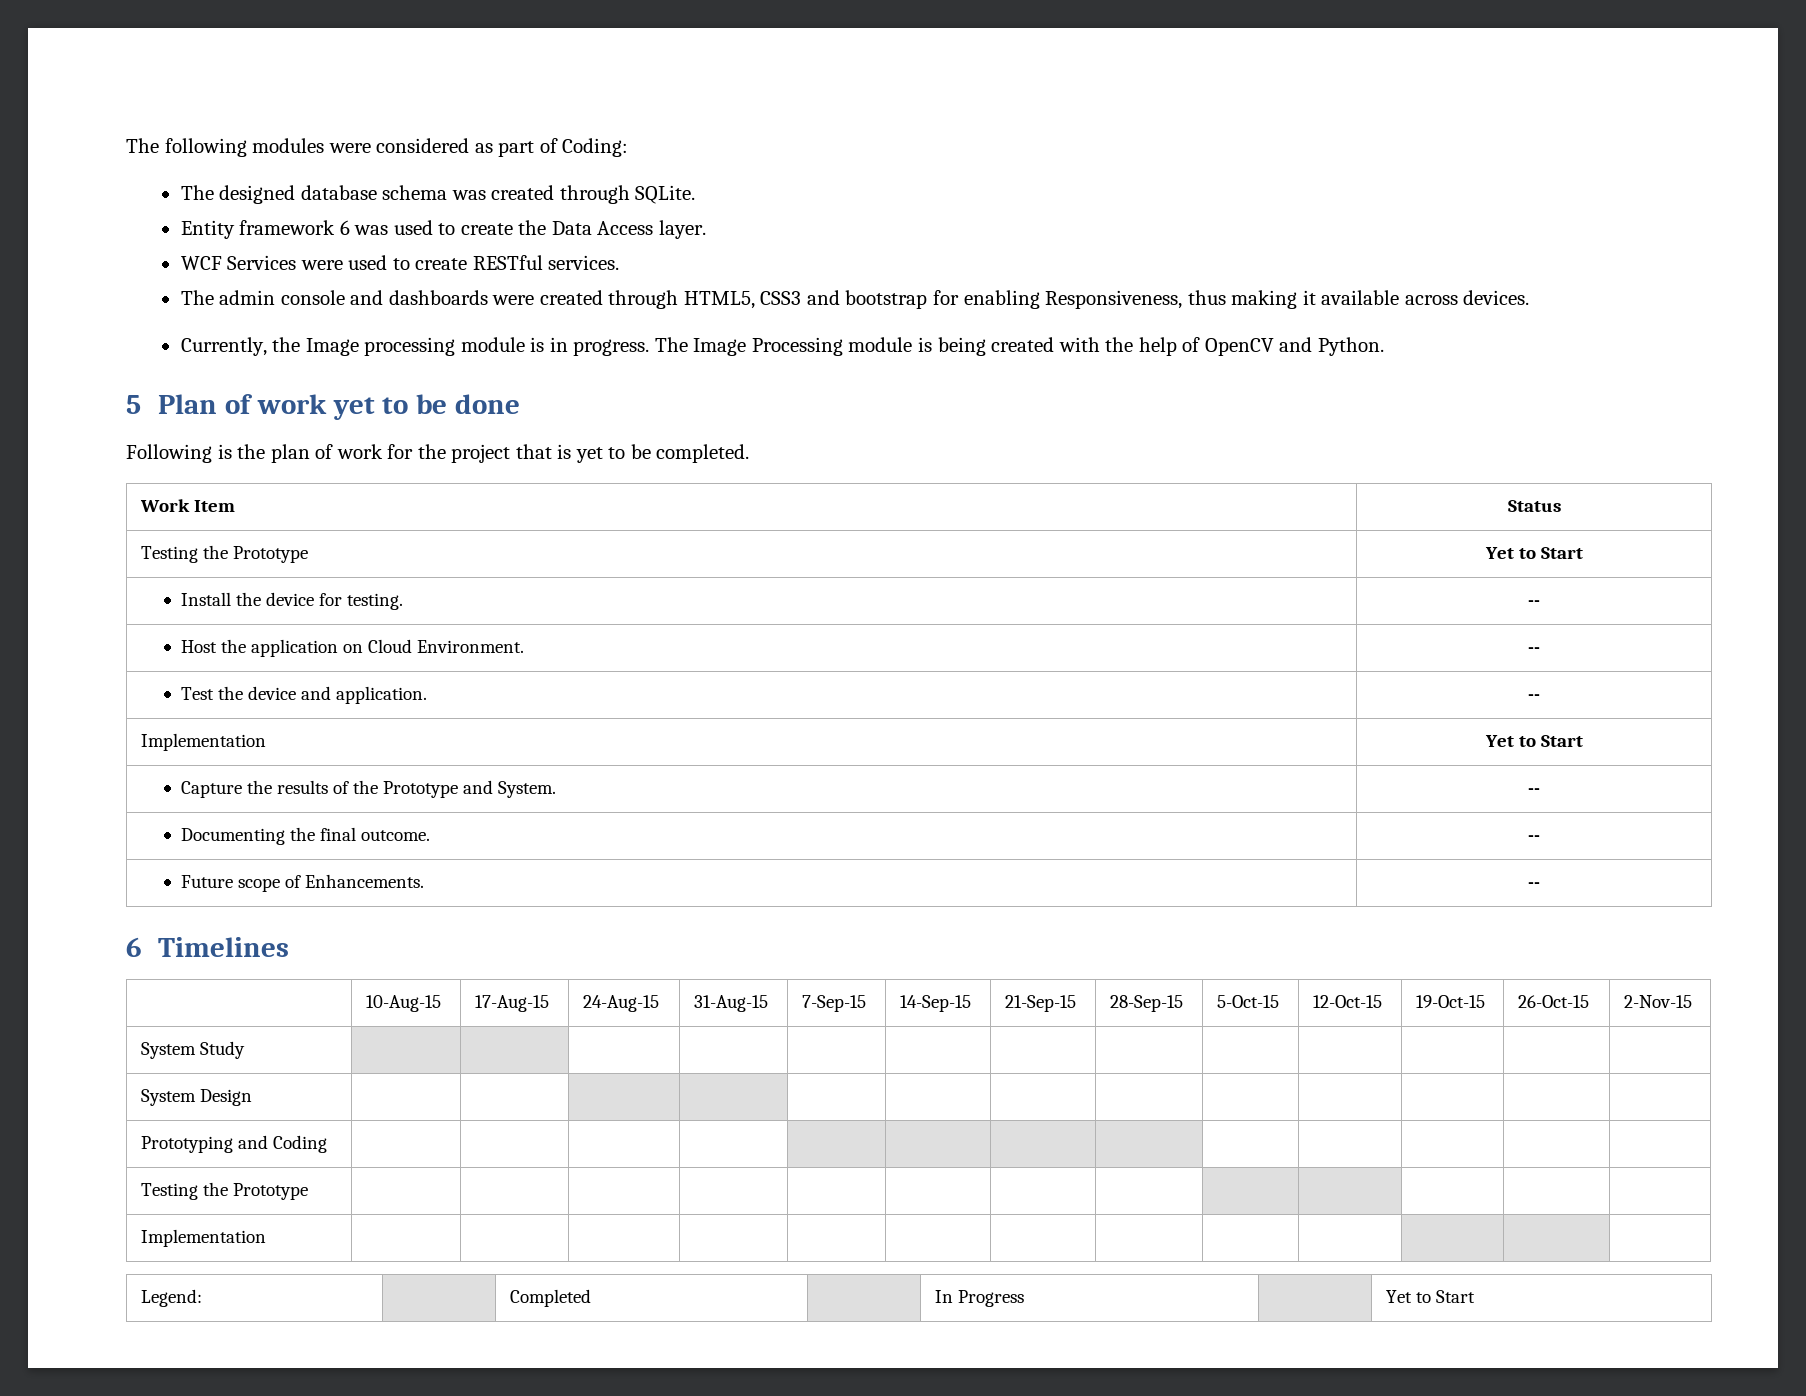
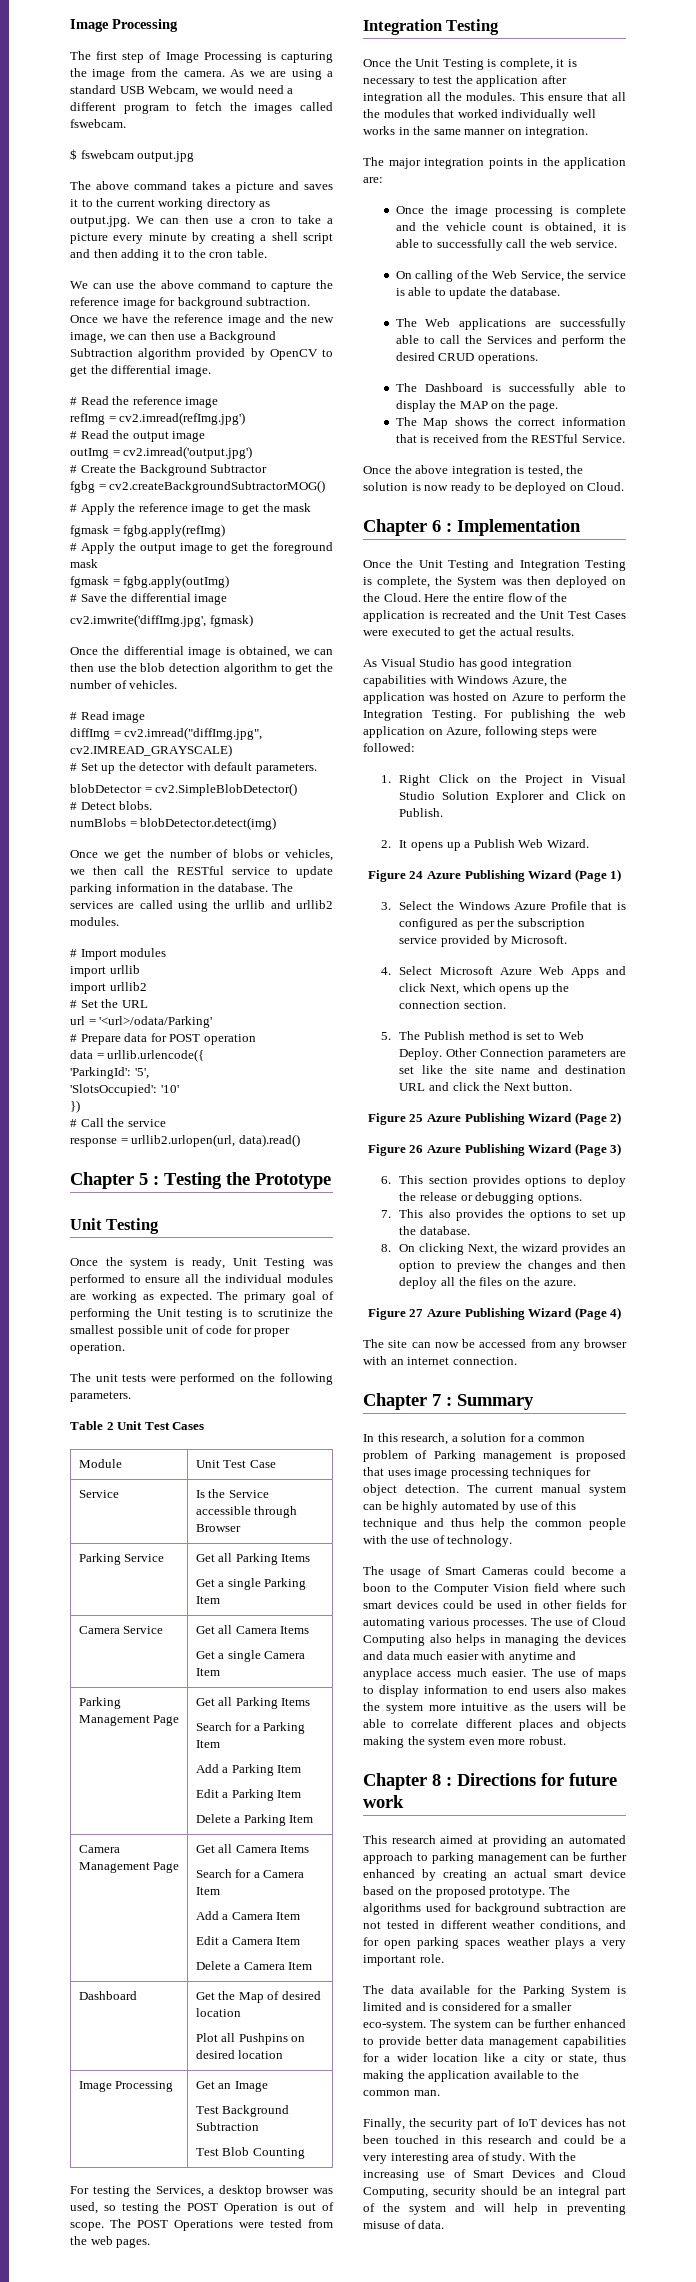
[126,138,629,157] [180,185,696,204] [180,220,706,239] [180,255,620,270] [180,290,1530,309] [180,337,1384,356] [126,394,521,420] [126,444,750,463] [140,499,236,512] [1507,500,1561,512] [141,545,309,563] [1484,547,1583,559] [180,592,403,610] [1528,600,1540,606] [180,639,524,657] [1528,647,1540,653] [180,686,427,704] [1528,694,1540,700] [141,733,267,751] [1484,735,1583,747] [180,780,556,798] [1528,788,1540,794] [180,827,430,845] [1528,835,1540,841] [180,874,424,892] [1528,882,1540,888] [126,937,290,957] [366,995,442,1012] [475,995,550,1012] [583,995,660,1012] [694,995,769,1012] [802,995,867,1012] [900,995,972,1012] [1005,995,1077,1012] [1110,995,1184,1012] [1217,995,1280,1008] [1313,995,1383,1008] [1416,995,1486,1008] [1518,995,1590,1008] [1624,995,1693,1008] [141,1041,246,1059] [141,1089,253,1106] [141,1135,328,1153] [141,1182,309,1200] [141,1229,267,1247] [141,1289,203,1307] [510,1289,592,1307] [935,1290,1025,1307] [1386,1290,1476,1303] The following modules were considered as part of Coding: // The designed database schema was created through SQLite. // Entity framework 6 was used to create the Data Access layer. // WCF Services were used to create RESTful services. // The admin console and dashboards were created through HTML5, CSS3 and bootstrap for enabling Responsiveness, thus making it available across devices. // Currently, the Image processing module is in progress. The Image Processing module is being created with the help of OpenCV and Python. // 5 Plan of work yet to be done // Following is the plan of work for the project that is yet to be completed. // Work Item | Status // Testing the Prototype | Yet to Start // Install the device for testing. | -- // Host the application on Cloud Environment. | -- // Test the device and application. | -- // Implementation | Yet to Start // Capture the results of the Prototype and System. | -- // Documenting the final outcome. | -- // Future scope of Enhancements. | -- // 6 Timelines // | 10-Aug-15 | 17-Aug-15 | 24-Aug-15 | 31-Aug-15 | 7-Sep-15 | 14-Sep-15 | 21-Sep-15 | 28-Sep-15 | 5-Oct-15 | 12-Oct-15 | 19-Oct-15 | 26-Oct-15 | 2-Nov-15 // System Study | | | | | | | | | | | | | // System Design | | | | | | | | | | | | | // Prototyping and Coding | | | | | | | | | | | | | // Testing the Prototype | | | | | | | | | | | | | // Implementation | | | | | | | | | | | | | // Legend: | | Completed | | In Progress | | Yet to Start -> [70,19,178,32] [70,51,333,63] [70,68,334,80] [70,85,294,97] [70,102,333,114] [70,119,126,128] [70,149,195,162] [70,181,333,193] [70,198,271,210] [70,215,333,227] [70,232,333,244] [70,249,267,261] [70,280,333,292] [70,297,311,309] [70,314,334,326] [70,331,277,343] [70,348,334,360] [70,365,211,377] [70,396,219,408] [70,412,246,425] [70,430,206,442] [70,446,253,459] [70,464,268,476] [70,480,326,493] [70,503,312,515] [70,524,226,537] [70,542,333,554] [70,559,98,568] [70,575,230,588] [70,593,228,605] [70,614,253,627] [70,646,333,658] [70,663,333,675] [70,680,178,689] [70,711,146,723] [70,727,263,740] [70,744,232,757] [70,762,317,774] [70,783,298,796] [70,801,153,810] [70,817,277,830] [70,849,333,861] [70,866,333,878] [70,883,293,895] [70,900,333,912] [70,917,119,926] [70,948,167,960] [70,965,140,977] [70,982,147,994] [70,999,148,1008] [70,1016,213,1028] [70,1033,256,1045] [70,1049,205,1062] [70,1067,149,1079] [70,1084,179,1096] [70,1100,80,1113] [70,1118,166,1127] [70,1134,300,1147] [70,1172,331,1189] [70,1218,160,1234] [70,1257,333,1269] [70,1274,333,1286] [70,1291,334,1303] [70,1308,333,1320] [70,1325,291,1337] [70,1343,125,1354] [70,1373,333,1385] [70,1391,131,1402] [70,1421,205,1430] [78,1459,122,1468] [195,1460,276,1468] [78,1490,119,1498] [195,1489,269,1498] [195,1506,298,1518] [195,1524,241,1532] [78,1553,165,1565] [195,1553,311,1565] [195,1578,307,1590] [195,1596,220,1604] [78,1626,164,1634] [195,1625,310,1634] [195,1650,306,1662] [195,1668,220,1676] [78,1697,121,1709] [78,1715,180,1726] [195,1697,311,1709] [195,1722,306,1734] [195,1740,220,1748] [195,1764,302,1776] [195,1789,302,1801] [195,1814,314,1826] [78,1845,120,1853] [78,1862,180,1873] [195,1844,310,1853] [195,1869,305,1878] [195,1887,220,1895] [195,1911,301,1920] [195,1936,301,1945] [195,1961,313,1970] [78,1991,137,2000] [195,1991,321,2003] [195,2008,241,2017] [195,2033,306,2045] [195,2050,284,2059] [78,2081,174,2092] [195,2081,268,2092] [195,2105,290,2117] [195,2122,259,2131] [195,2147,305,2159] [70,2185,334,2197] [70,2202,334,2214] [70,2219,333,2231] [70,2236,151,2248] [363,19,500,35] [363,58,577,70] [363,75,567,87] [363,92,626,104] [363,109,596,121] [363,126,589,138] [363,157,626,169] [363,177,383,183] [395,205,626,217] [395,222,626,234] [395,239,617,251] [395,270,626,282] [395,287,561,299] [395,318,626,330] [395,335,626,347] [395,352,538,364] [395,383,626,395] [395,400,559,412] [395,417,626,429] [395,434,625,443] [363,465,584,477] [363,482,625,494] [363,519,581,536] [363,559,626,571] [363,576,626,588] [363,593,567,602] [363,610,626,622] [363,627,575,639] [363,658,572,670] [363,675,568,687] [363,692,626,704] [363,709,626,721] [363,726,597,738] [363,743,415,752] [381,774,626,786] [399,791,626,803] [399,808,444,817] [381,839,589,851] [367,869,622,882] [381,901,626,910] [399,918,585,930] [399,935,568,947] [381,966,626,978] [399,983,570,995] [399,1001,507,1009] [381,1031,584,1040] [399,1048,626,1060] [399,1065,626,1074] [399,1082,573,1091] [367,1112,622,1125] [367,1143,622,1156] [381,1175,626,1187] [399,1192,582,1204] [381,1209,626,1221] [399,1226,471,1235] [381,1243,626,1255] [399,1260,626,1272] [399,1277,576,1289] [367,1307,622,1320] [363,1339,627,1351] [363,1356,517,1365] [363,1393,534,1410] [363,1433,585,1445] [363,1450,626,1462] [363,1467,591,1479] [363,1484,626,1496] [363,1501,576,1513] [363,1518,626,1530] [363,1535,513,1547] [363,1566,626,1578] [363,1583,626,1595] [363,1600,627,1609] [363,1617,626,1629] [363,1634,626,1646] [363,1651,577,1663] [363,1668,626,1680] [363,1685,626,1697] [363,1702,626,1714] [363,1719,626,1731] [363,1736,566,1748] [363,1773,617,1790] [363,1795,404,1808] [363,1835,626,1847] [363,1852,627,1864] [363,1869,626,1881] [363,1886,570,1898] [363,1903,626,1915] [363,1920,626,1932] [363,1937,626,1949] [363,1954,444,1966] [363,1985,626,1997] [363,2002,573,2011] [363,2019,626,2031] [363,2036,626,2048] [363,2053,626,2065] [363,2070,579,2082] [363,2090,440,2096] [363,2118,626,2130] [363,2135,626,2144] [363,2152,577,2164] [363,2169,626,2181] [363,2186,626,2198] [363,2203,626,2215] [363,2220,445,2229] Image Processing // The first step of Image Processing is capturing the image from the camera. As we are using a standard USB Webcam, we would need a different program to fetch the images called fswebcam. // $ fswebcam output.jpg // The above command takes a picture and saves it to the current working directory as output.jpg. We can then use a cron to take a picture every minute by creating a shell script and then adding it to the cron table. // We can use the above command to capture the reference image for background subtraction. Once we have the reference image and the new image, we can then use a Background Subtraction algorithm provided by OpenCV to get the differential image. // # Read the reference image // refImg = cv2.imread(refImg.jpg') // # Read the output image // outImg = cv2.imread('output.jpg') // # Create the Background Subtractor // fgbg = cv2.createBackgroundSubtractorMOG() // # Apply the reference image to get the mask // fgmask = fgbg.apply(refImg) // # Apply the output image to get the foreground mask // fgmask = fgbg.apply(outImg) // # Save the differential image // cv2.imwrite('diffImg.jpg', fgmask) // Once the differential image is obtained, we can then use the blob detection algorithm to get the number of vehicles. // # Read image // diffImg = cv2.imread("diffImg.jpg", cv2.IMREAD_GRAYSCALE) // # Set up the detector with default parameters. // blobDetector = cv2.SimpleBlobDetector() // # Detect blobs. // numBlobs = blobDetector.detect(img) // Once we get the number of blobs or vehicles, we then call the RESTful service to update parking information in the database. The services are called using the urllib and urllib2 modules. // # Import modules // import urllib // import urllib2 // # Set the URL // url = '<url>/odata/Parking' // # Prepare data for POST operation // data = urllib.urlencode({ // 'ParkingId': '5', // 'SlotsOccupied': '10' // }) // # Call the service // response = urllib2.urlopen(url, data).read() // Chapter 5 : Testing the Prototype // Unit Testing // Once the system is ready, Unit Testing was performed to ensure all the individual modules are working as expected. The primary goal of performing the Unit testing is to scrutinize the smallest possible unit of code for proper operation. // The unit tests were performed on the following parameters. // Table 2 Unit Test Cases // Module | Unit Test Case // Service | Is the Service accessible through Browser // Parking Service | Get all Parking Items // Get a single Parking Item // Camera Service | Get all Camera Items // Get a single Camera Item // Parking Management Page | Get all Parking Items // Search for a Parking Item // Add a Parking Item // Edit a Parking Item // Delete a Parking Item // Camera Management Page | Get all Camera Items // Search for a Camera Item // Add a Camera Item // Edit a Camera Item // Delete a Camera Item // Dashboard | Get the Map of desired location // Plot all Pushpins on desired location // Image Processing | Get an Image // Test Background Subtraction // Test Blob Counting // For testing the Services, a desktop browser was used, so testing the POST Operation is out of scope. The POST Operations were tested from the web pages. // Integration Testing // Once the Unit Testing is complete, it is necessary to test the application after integration all the modules. This ensure that all the modules that worked individually well works in the same manner on integration. // The major integration points in the application are: // Once the image processing is complete and the vehicle count is obtained, it is able to successfully call the web service. // On calling of the Web Service, the service is able to update the database. // The Web applications are successfully able to call the Services and perform the desired CRUD operations. // The Dashboard is successfully able to display the MAP on the page. // The Map shows the correct information that is received from the RESTful Service. // Once the above integration is tested, the solution is now ready to be deployed on Cloud. // Chapter 6 : Implementation // Once the Unit Testing and Integration Testing is complete, the System was then deployed on the Cloud. Here the entire flow of the application is recreated and the Unit Test Cases were executed to get the actual results. // As Visual Studio has good integration capabilities with Windows Azure, the application was hosted on Azure to perform the Integration Testing. For publishing the web application on Azure, following steps were followed: // 1. Right Click on the Project in Visual Studio Solution Explorer and Click on Publish. // 2. It opens up a Publish Web Wizard. // Figure 24 Azure Publishing Wizard (Page 1) // 3. Select the Windows Azure Profile that is configured as per the subscription service provided by Microsoft. // 4. Select Microsoft Azure Web Apps and click Next, which opens up the connection section. // 5. The Publish method is set to Web Deploy. Other Connection parameters are set like the site name and destination URL and click the Next button. // Figure 25 Azure Publishing Wizard (Page 2) // Figure 26 Azure Publishing Wizard (Page 3) // 6. This section provides options to deploy the release or debugging options. // 7. This also provides the options to set up the database. // 8. On clicking Next, the wizard provides an option to preview the changes and then deploy all the files on the azure. // Figure 27 Azure Publishing Wizard (Page 4) // The site can now be accessed from any browser with an internet connection. // Chapter 7 : Summary // In this research, a solution for a common problem of Parking management is proposed that uses image processing techniques for object detection. The current manual system can be highly automated by use of this technique and thus help the common people with the use of technology. // The usage of Smart Cameras could become a boon to the Computer Vision field where such smart devices could be used in other fields for automating various processes. The use of Cloud Computing also helps in managing the devices and data much easier with anytime and anyplace access much easier. The use of maps to display information to end users also makes the system more intuitive as the users will be able to correlate different places and objects making the system even more robust. // Chapter 8 : Directions for future work // This research aimed at providing an automated approach to parking management can be further enhanced by creating an actual smart device based on the proposed prototype. The algorithms used for background subtraction are not tested in different weather conditions, and for open parking spaces weather plays a very important role. // The data available for the Parking System is limited and is considered for a smaller eco-system. The system can be further enhanced to provide better data management capabilities for a wider location like a city or state, thus making the application available to the common man. // Finally, the security part of IoT devices has not been touched in this research and could be a very interesting area of study. With the increasing use of Smart Devices and Cloud Computing, security should be an integral part of the system and will help in preventing misuse of data.

